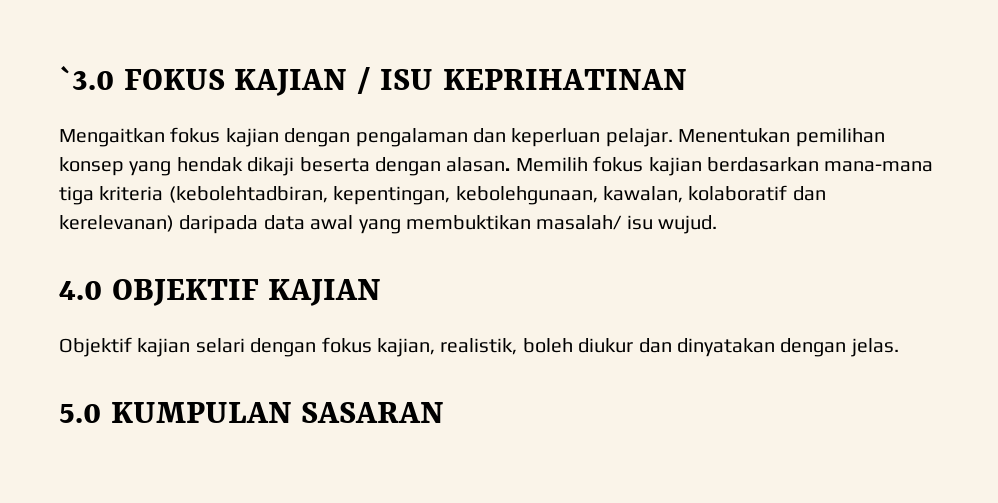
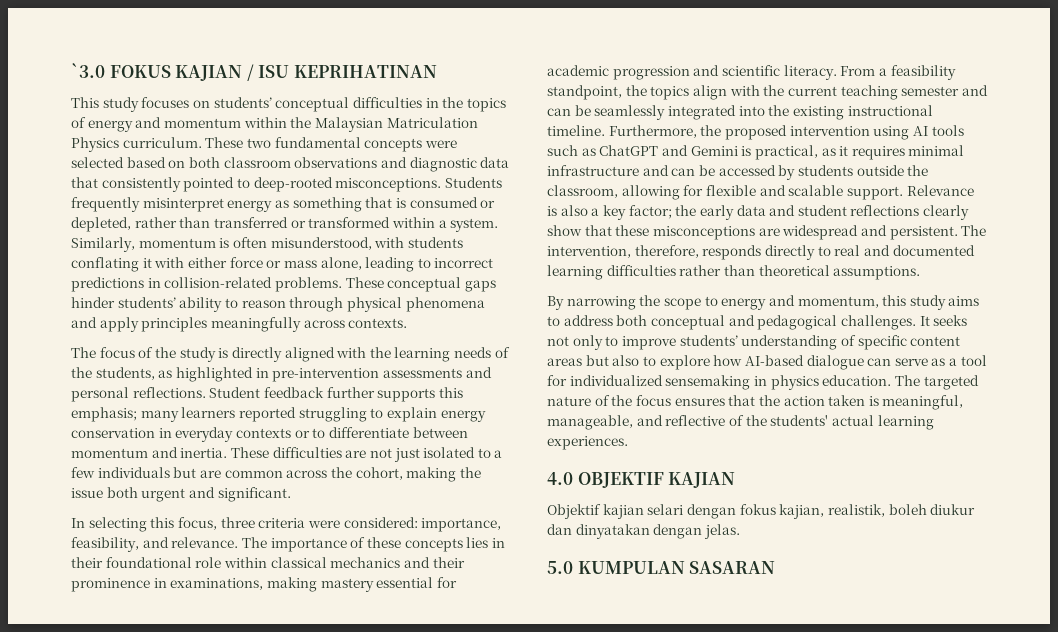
[59,127,885,147] [59,156,934,176] [59,185,826,205] [59,215,718,234] Mengaitkan fokus kajian dengan pengalaman dan keperluan pelajar. Menentukan pemilihan konsep yang hendak dikaji beserta dengan alasan. Memilih fokus kajian berdasarkan mana-mana tiga kriteria (kebolehtadbiran, kepentingan, kebolehgunaan, kawalan, kolaboratif dan kerelevanan) daripada data awal yang membuktikan masalah/ isu wujud. -> [71,97,506,112] [71,117,478,132] [71,137,457,152] [71,157,510,172] [71,177,502,192] [71,197,496,212] [71,217,499,232] [71,237,463,252] [71,257,494,272] [71,277,496,292] [71,297,485,312] [71,317,408,332] [71,347,510,362] [71,367,492,382] [71,387,463,402] [71,407,486,422] [71,427,468,442] [71,447,503,462] [71,467,481,482] [71,487,291,502] [71,517,502,532] [71,537,505,552] [71,557,465,568] [71,577,457,592] [547,65,956,80] [547,85,988,100] [547,105,933,120] [547,125,964,140] [547,145,965,160] [547,165,929,180] [547,185,974,200] [547,205,970,220] [547,225,987,240] [547,245,975,260] [547,265,921,280] [547,295,980,310] [547,315,968,330] [547,335,961,350] [547,355,987,370] [547,375,979,390] [547,395,964,410] [547,415,934,430] [547,436,628,450] This study focuses on students’ conceptual difficulties in the topics of energy and momentum within the Malaysian Matriculation Physics curriculum. These two fundamental concepts were selected based on both classroom observations and diagnostic data that consistently pointed to deep-rooted misconceptions. Students frequently misinterpret energy as something that is consumed or depleted, rather than transferred or transformed within a system. Similarly, momentum is often misunderstood, with students conflating it with either force or mass alone, leading to incorrect predictions in collision-related problems. These conceptual gaps hinder students’ ability to reason through physical phenomena and apply principles meaningfully across contexts. // The focus of the study is directly aligned with the learning needs of the students, as highlighted in pre-intervention assessments and personal reflections. Student feedback further supports this emphasis; many learners reported struggling to explain energy conservation in everyday contexts or to differentiate between momentum and inertia. These difficulties are not just isolated to a few individuals but are common across the cohort, making the issue both urgent and significant. // In selecting this focus, three criteria were considered: importance, feasibility, and relevance. The importance of these concepts lies in their foundational role within classical mechanics and their prominence in examinations, making mastery essential for academic progression and scientific literacy. From a feasibility standpoint, the topics align with the current teaching semester and can be seamlessly integrated into the existing instructional timeline. Furthermore, the proposed intervention using AI tools such as ChatGPT and Gemini is practical, as it requires minimal infrastructure and can be accessed by students outside the classroom, allowing for flexible and scalable support. Relevance is also a key factor; the early data and student reflections clearly show that these misconceptions are widespread and persistent. The intervention, therefore, responds directly to real and documented learning difficulties rather than theoretical assumptions. // By narrowing the scope to energy and momentum, this study aims to address both conceptual and pedagogical challenges. It seeks not only to improve students’ understanding of specific content areas but also to explore how AI-based dialogue can serve as a tool for individualized sensemaking in physics education. The targeted nature of the focus ensures that the action taken is meaningful, manageable, and reflective of the students' actual learning experiences.

